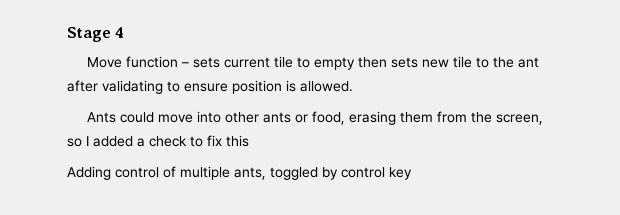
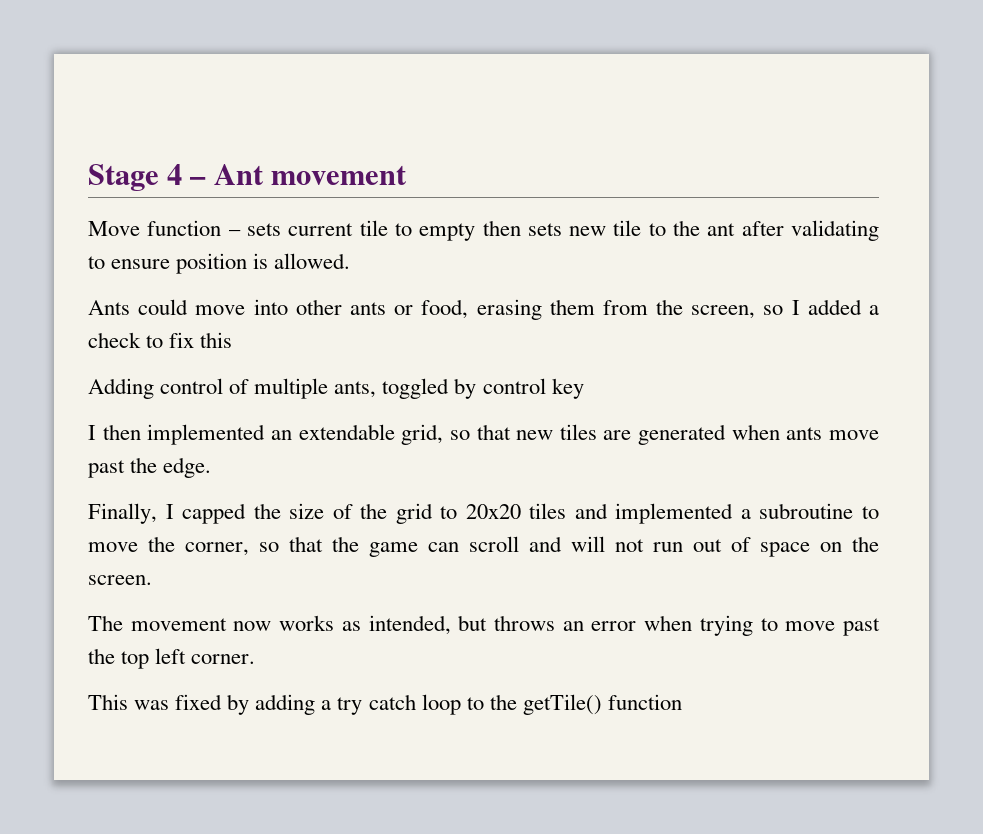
(125, 32) none -> [190,164,407,185] – Ant movement
(412, 173) none -> [88,424,879,445] [88,457,212,478] [88,503,879,524] [88,536,879,557] [88,575,152,585] [88,615,880,636] [88,648,256,669] [88,694,682,715] // I then implemented an extendable grid, so that new tiles are generated when ants move past the edge. // Finally, I capped the size of the grid to 20x20 tiles and implemented a subroutine to move the corner, so that the game can scroll and will not run out of space on the screen. // The movement now works as intended, but throws an error when trying to move past the top left corner. // This was fixed by adding a try catch loop to the getTile() function

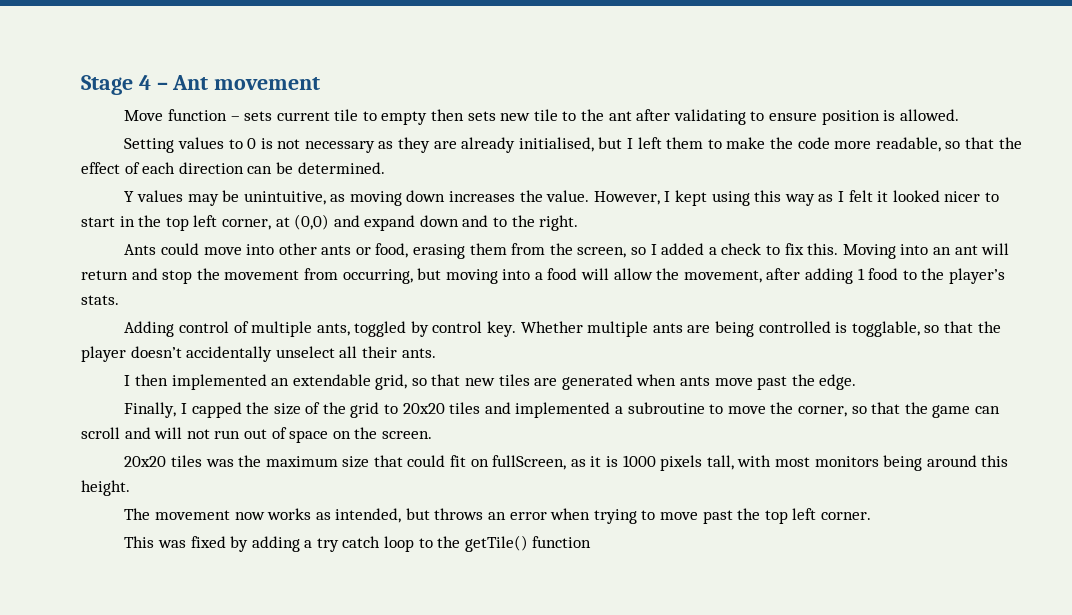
(351, 261) none -> [124,137,1022,153] [81,162,385,174] [124,190,999,206] [81,214,579,231] // Setting values to 0 is not necessary as they are already initialised, but I left them to make the code more readable, so that the effect of each direction can be determined. // Y values may be unintuitive, as moving down increases the value. However, I kept using this way as I felt it looked nicer to start in the top left corner, at (0,0) and expand down and to the right.
[200,332,233,348] this -> [807,243,1010,259] [81,268,1005,284] [81,295,119,305] this. Moving into an ant will return and stop the movement from occurring, but moving into a food will allow the movement, after adding 1 food to the player’s stats.
[551,378,584,399] key -> [487,321,1001,337] [81,346,436,362] key. Whether multiple ants are being controlled is togglable, so that the player doesn’t accidentally unselect all their ants.
(152, 580) none -> [124,455,1009,471] [81,480,130,496] // 20x20 tiles was the maximum size that could fit on fullScreen, as it is 1000 pixels tall, with most monitors being around this height.

